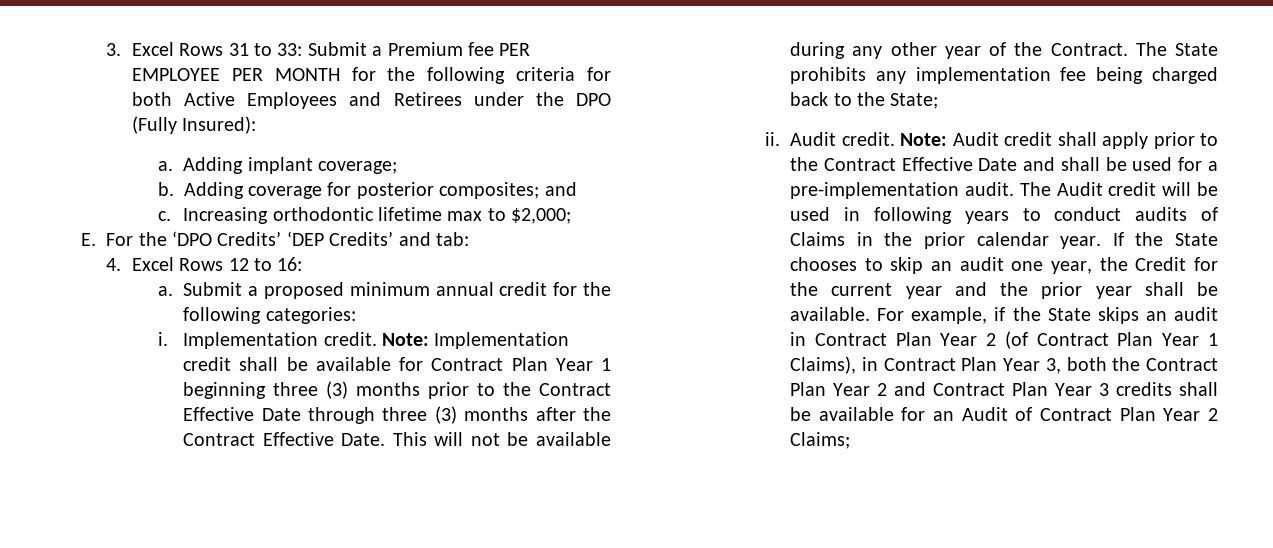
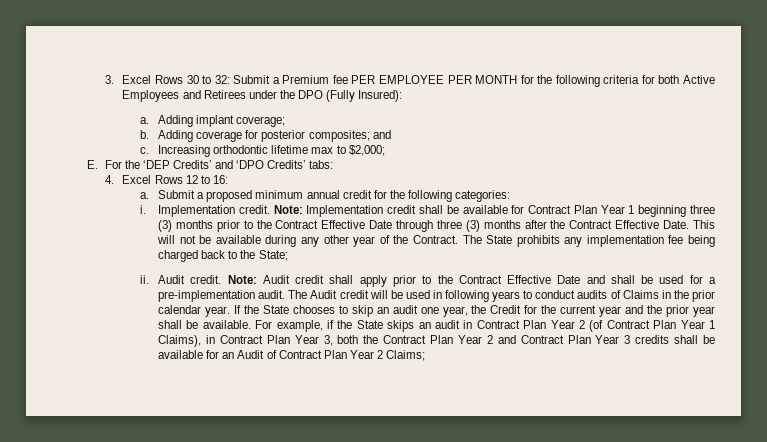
[228,43,303,56] 31 to 33: -> [186,75,230,84] 30 to 32:
[172,231,282,246] ‘DPO Credits’ -> (140, 164) none
[436,232,470,246] tab: -> [236,160,334,169] ‘DPO Credits’ tabs:

